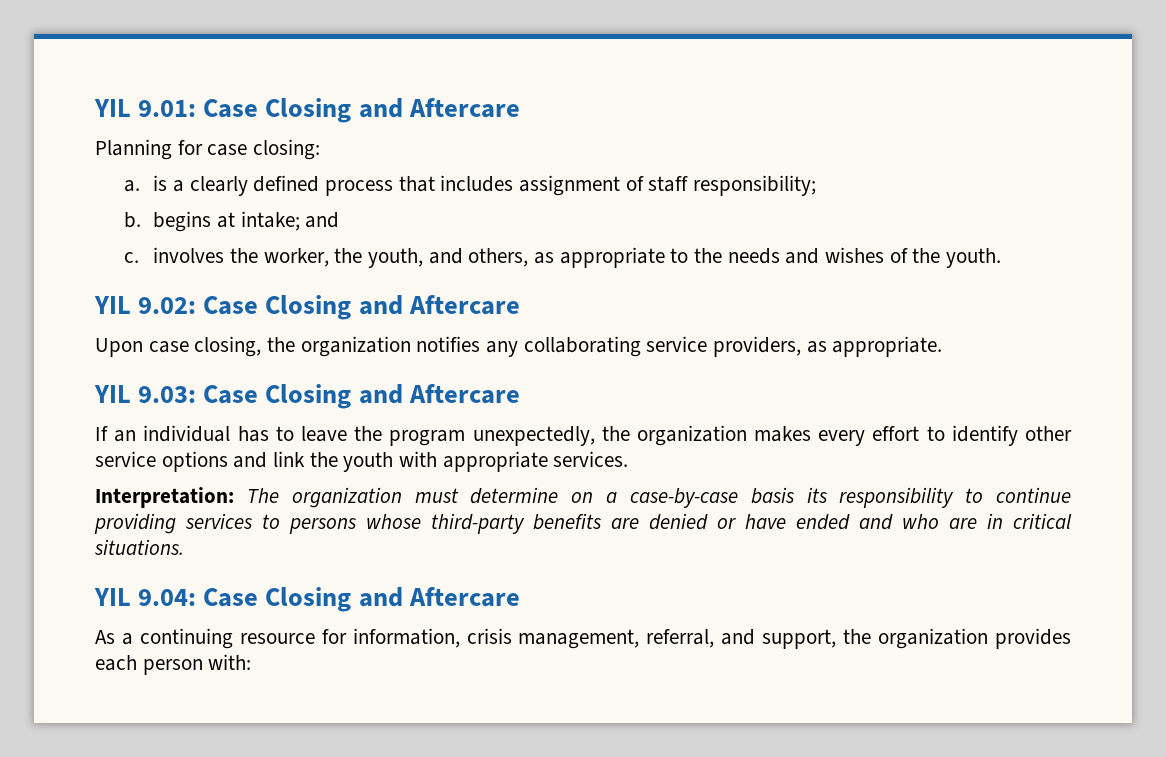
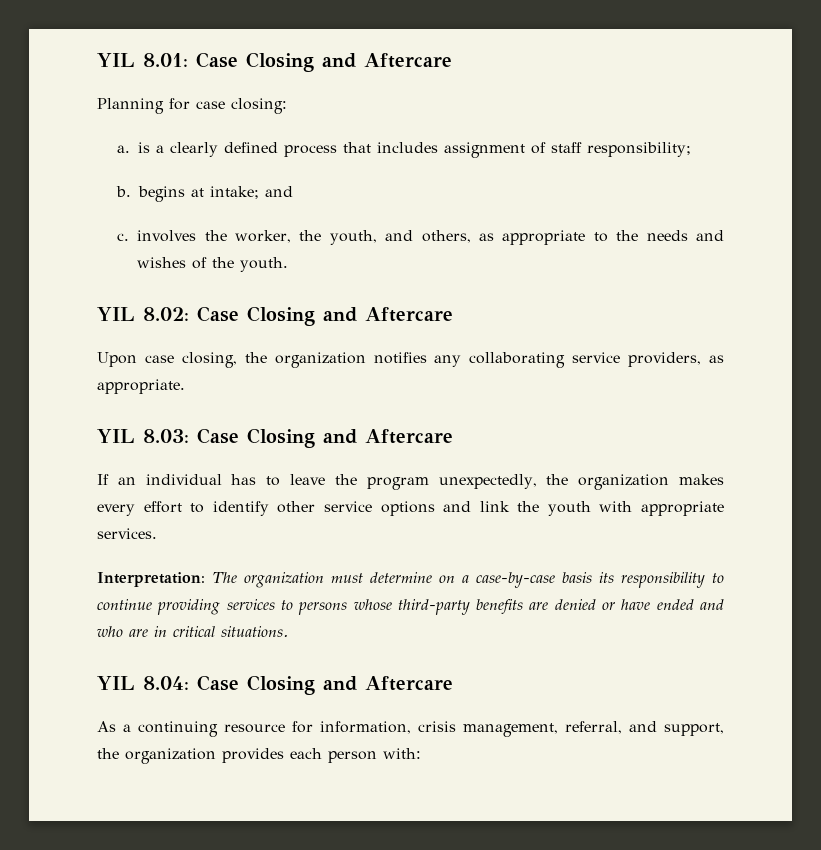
[94,99,197,117] YIL 9.01: -> [97,53,188,67] YIL 8.01:
[138,297,197,314] 9.02: -> [143,307,189,321] 8.02:
[138,386,197,403] 9.03: -> [143,429,189,443] 8.03:
[138,589,197,606] 9.04: -> [143,676,189,690] 8.04:

